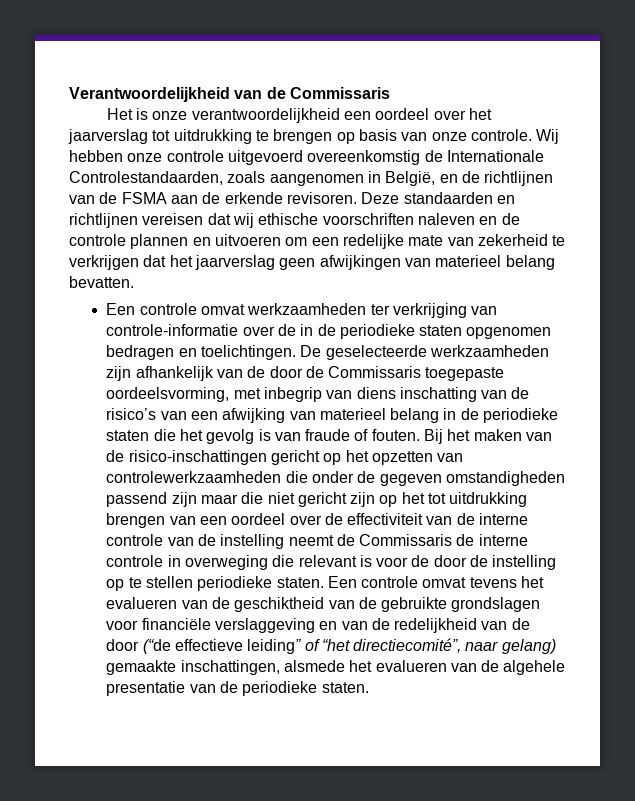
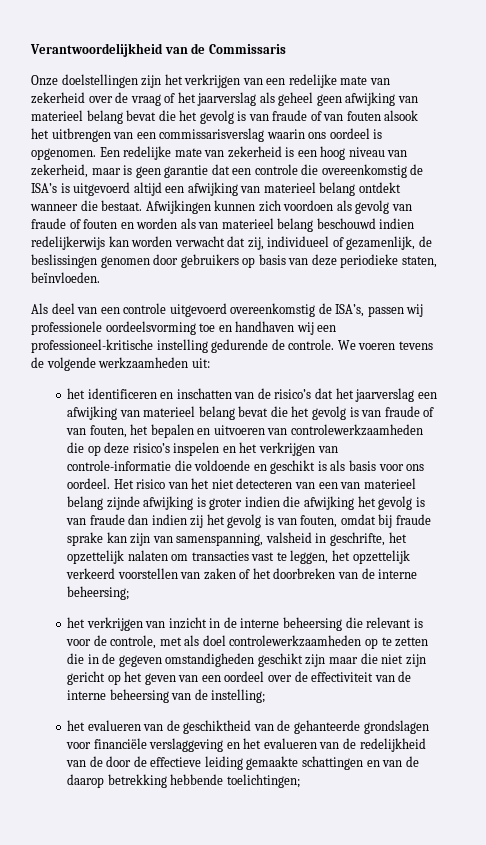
[106,108,492,123] [68,129,560,144] [69,150,544,165] [69,171,554,186] [69,192,515,204] [69,213,520,228] [69,234,308,249] Het is onze verantwoordelijkheid een oordeel over het jaarverslag tot uitdrukking te brengen op basis van onze controle. Wij hebben onze controle uitgevoerd overeenkomstig de Internationale Controlestandaarden, zoals aangenomen in België, en de richtlijnen van de FSMA aan de erkende revisoren. Deze standaarden en richtlijnen vereisen dat wij ethische voorschriften naleven en de controle plannen en uitvoeren om -> [31,74,263,88] Onze doelstellingen zijn het verkrijgen van
[552,235,566,246] [69,255,555,270] [69,276,134,288] [106,303,498,318] [106,324,552,339] [106,345,549,360] [106,366,505,381] [106,387,530,402] [106,408,559,423] [106,429,553,444] [106,450,464,465] [106,471,354,483] te verkrijgen dat het jaarverslag geen afwijkingen van materieel belang bevatten. // Een controle omvat werkzaamheden ter verkrijging van controle-informatie over de in de periodieke staten opgenomen bedragen en toelichtingen. De geselecteerde werkzaamheden zijn afhankelijk van de door de Commissaris toegepaste oordeelsvorming, met inbegrip van diens inschatting van de risico’s van een afwijking van materieel belang in de periodieke staten die het gevolg is van fraude of fouten. Bij het maken van de risico-inschattingen gericht op het opzetten van controlewerkzaamheden die onder -> [88,92,418,106] [31,110,419,124] [31,128,383,142] [31,146,408,160] [31,164,424,178] [31,182,401,196] [30,200,412,214] [31,218,415,232] [31,236,432,250] [31,254,437,268] [31,272,100,283] [31,303,424,317] [31,321,337,335] [31,339,433,353] [31,357,210,371] [67,388,437,402] [67,406,435,420] [66,424,423,438] [67,442,338,456] [67,460,425,474] [67,478,416,489] [67,496,425,510] [66,514,431,528] [67,532,407,546] [67,550,410,564] [66,568,418,580] [67,586,130,600] [67,617,423,631] [66,635,429,649] [67,653,99,664] over de vraag of het jaarverslag als geheel geen afwijking van materieel belang bevat die het gevolg is van fraude of van fouten alsook het uitbrengen van een commissarisverslag waarin ons oordeel is opgenomen. Een redelijke mate van zekerheid is een hoog niveau van zekerheid, maar is geen garantie dat een controle die overeenkomstig de ISA’s is uitgevoerd altijd een afwijking van materieel belang ontdekt wanneer die bestaat. Afwijkingen kunnen zich voordoen als gevolg van fraude of fouten en worden als van materieel belang beschouwd indien redelijkerwijs kan worden verwacht dat zij, individueel of gezamenlijk, de beslissingen genomen door gebruikers op basis van deze periodieke staten, beïnvloeden. // Als deel van een controle uitgevoerd overeenkomstig de ISA’s, passen wij professionele oordeelsvorming toe en handhaven wij een professioneel-kritische instelling gedurende de controle. We voeren tevens de volgende werkzaamheden uit: // het identificeren en inschatten van de risico’s dat het jaarverslag een afwijking van materieel belang bevat die het gevolg is van fraude of van fouten, het bepalen en uitvoeren van controlewerkzaamheden die op deze risico’s inspelen en het verkrijgen van controle-informatie die voldoende en geschikt is als basis voor ons oordeel. Het risico van het niet detecteren van een van materieel belang zijnde afwijking is groter indien die afwijking het gevolg is van fraude dan indien zij het gevolg is van fouten, omdat bij fraude sprake kan zijn van samenspanning, valsheid in geschrifte, het opzettelijk nalaten om transacties vast te leggen, het opzettelijk verkeerd voorstellen van zaken of het doorbreken van de interne beheersing; // het verkrijgen van inzicht in de interne beheersing die relevant is voor de controle, met als doel controlewerkzaamheden op te zetten die in
[106,492,168,507] passend -> [257,653,303,667] geschikt
[297,492,528,507] [106,513,166,528] gericht zijn op het tot uitdrukking brengen -> [405,654,426,667] [67,671,176,685] zijn gericht op het geven
[106,534,528,549] [106,555,557,570] [106,576,517,591] controle van de instelling neemt de Commissaris de interne controle in overweging die relevant is voor de door de instelling op te stellen periodieke staten. Een controle omvat tevens -> [109,689,266,703] beheersing van de instelling; //
[381,597,448,612] gebruikte -> [293,720,360,734] gehanteerde
(338, 625) none -> [243,738,317,749] het evalueren
[142,638,556,654] [106,660,566,675] [106,681,369,696] (“de effectieve leiding” of “het directiecomité”, naar gelang) gemaakte inschattingen, alsmede het evalueren van de algehele presentatie van de periodieke staten. -> [133,756,419,770] [67,774,300,788] de effectieve leiding gemaakte schattingen en van de daarop betrekking hebbende toelichtingen;

